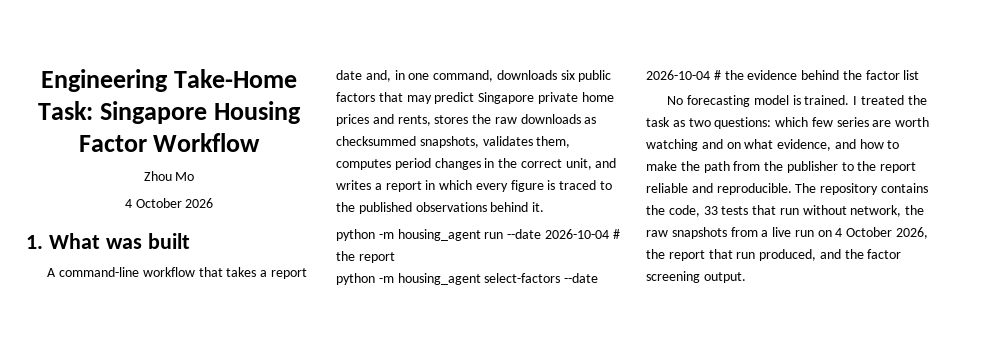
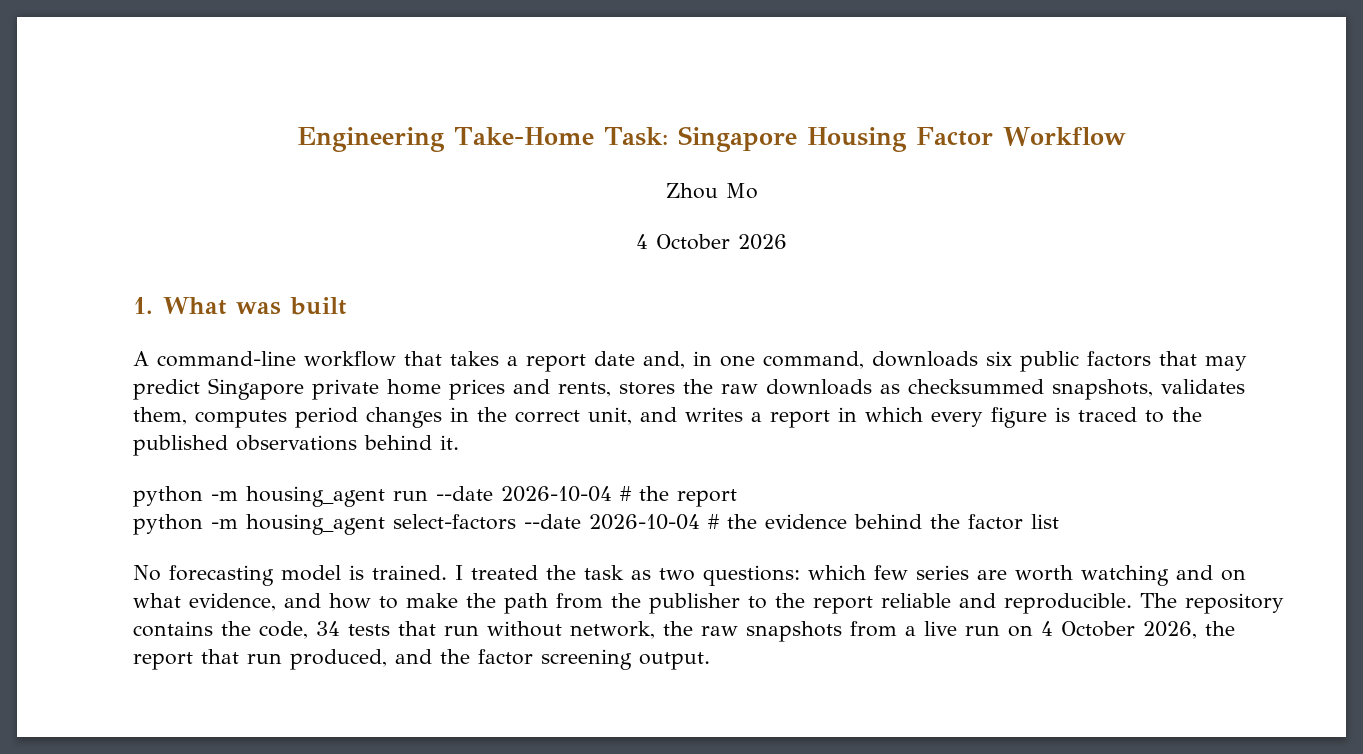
[703,206,718,215] 33 -> [316,621,340,636] 34

